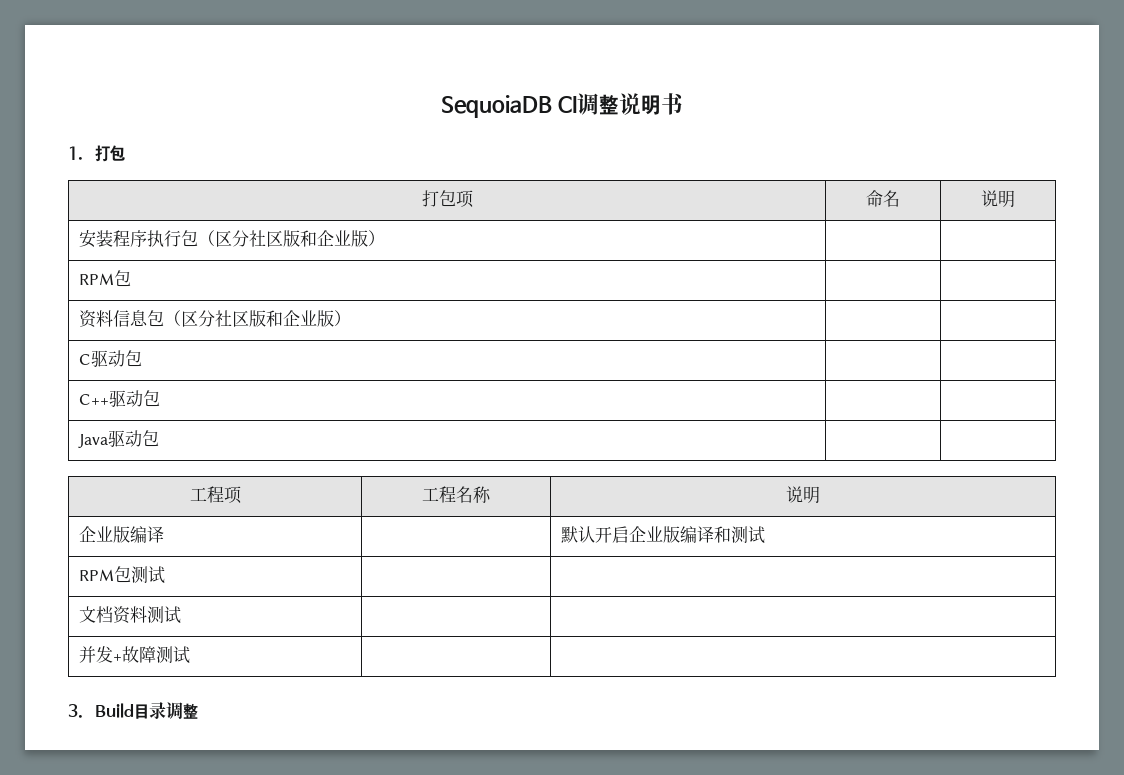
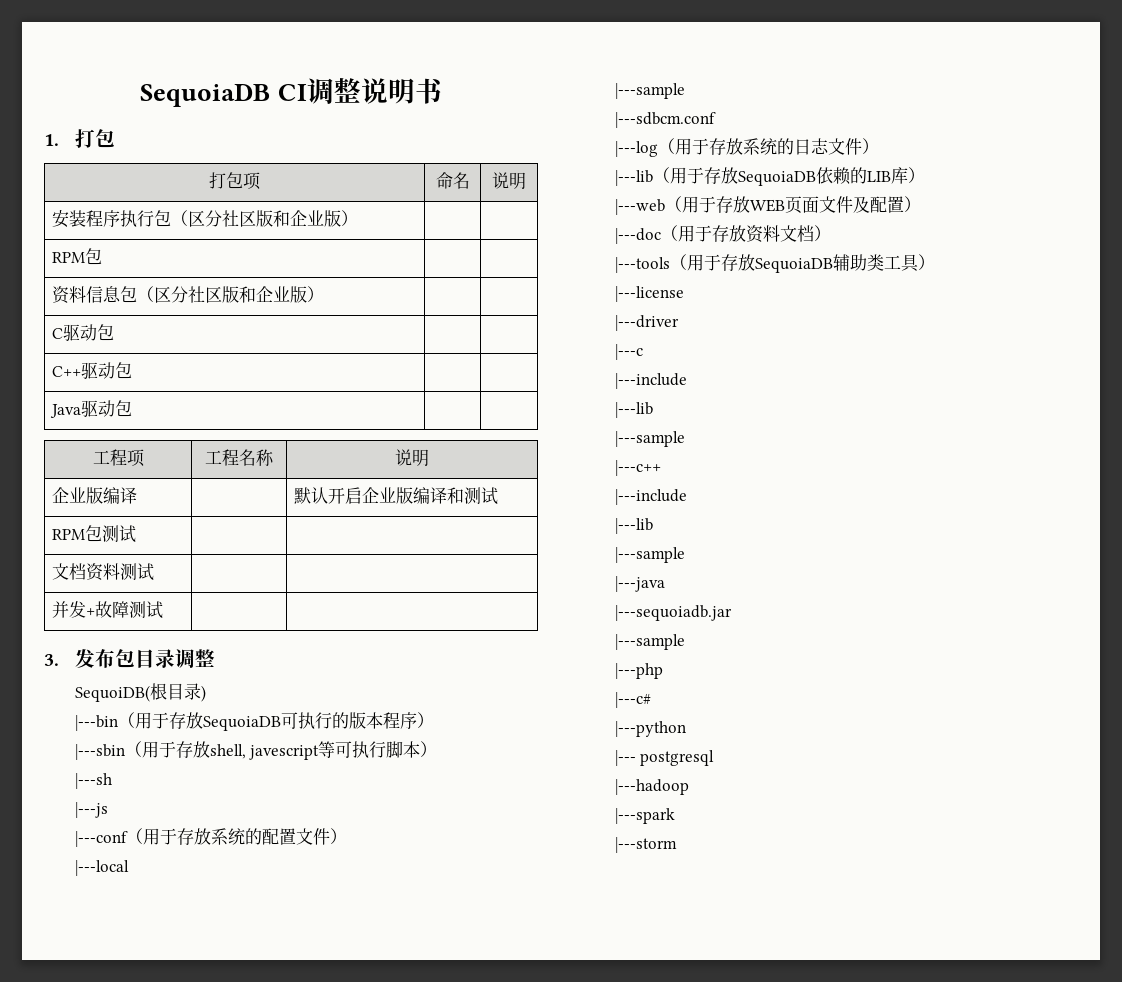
[94,703,134,718] Build -> [74,649,135,668] 发布包
(198, 711) none -> [74,683,206,702] [74,712,434,731] [74,741,438,760] [74,773,112,789] [74,802,108,818] [74,828,347,847] [74,860,129,876] [614,83,685,99] [614,112,716,128] [614,138,879,157] [614,167,925,186] [614,196,921,215] [614,225,831,244] [614,254,935,273] [614,286,684,302] [614,315,679,331] [614,344,643,360] [614,373,687,389] [614,402,653,418] [614,431,685,447] [614,460,661,476] [614,489,687,505] [614,518,653,534] [614,547,685,563] [614,576,665,592] [614,605,732,621] [614,634,685,650] [614,663,663,679] [614,692,651,708] [614,721,686,737] [614,750,715,766] [614,779,689,795] [614,808,675,824] [614,837,677,853] // SequoiDB(根目录) // |---bin（用于存放SequoiaDB可执行的版本程序） // |---sbin（用于存放shell, javescript等可执行脚本） // |---sh // |---js // |---conf（用于存放系统的配置文件） // |---local // |---sample // |---sdbcm.conf // |---log（用于存放系统的日志文件） // |---lib（用于存放SequoiaDB依赖的LIB库） // |---web（用于存放WEB页面文件及配置） // |---doc（用于存放资料文档） // |---tools（用于存放SequoiaDB辅助类工具） // |---license // |---driver // |---c // |---include // |---lib // |---sample // |---c++ // |---include // |---lib // |---sample // |---java // |---sequoiadb.jar // |---sample // |---php // |---c# // |---python // |--- postgresql // |---hadoop // |---spark // |---storm

